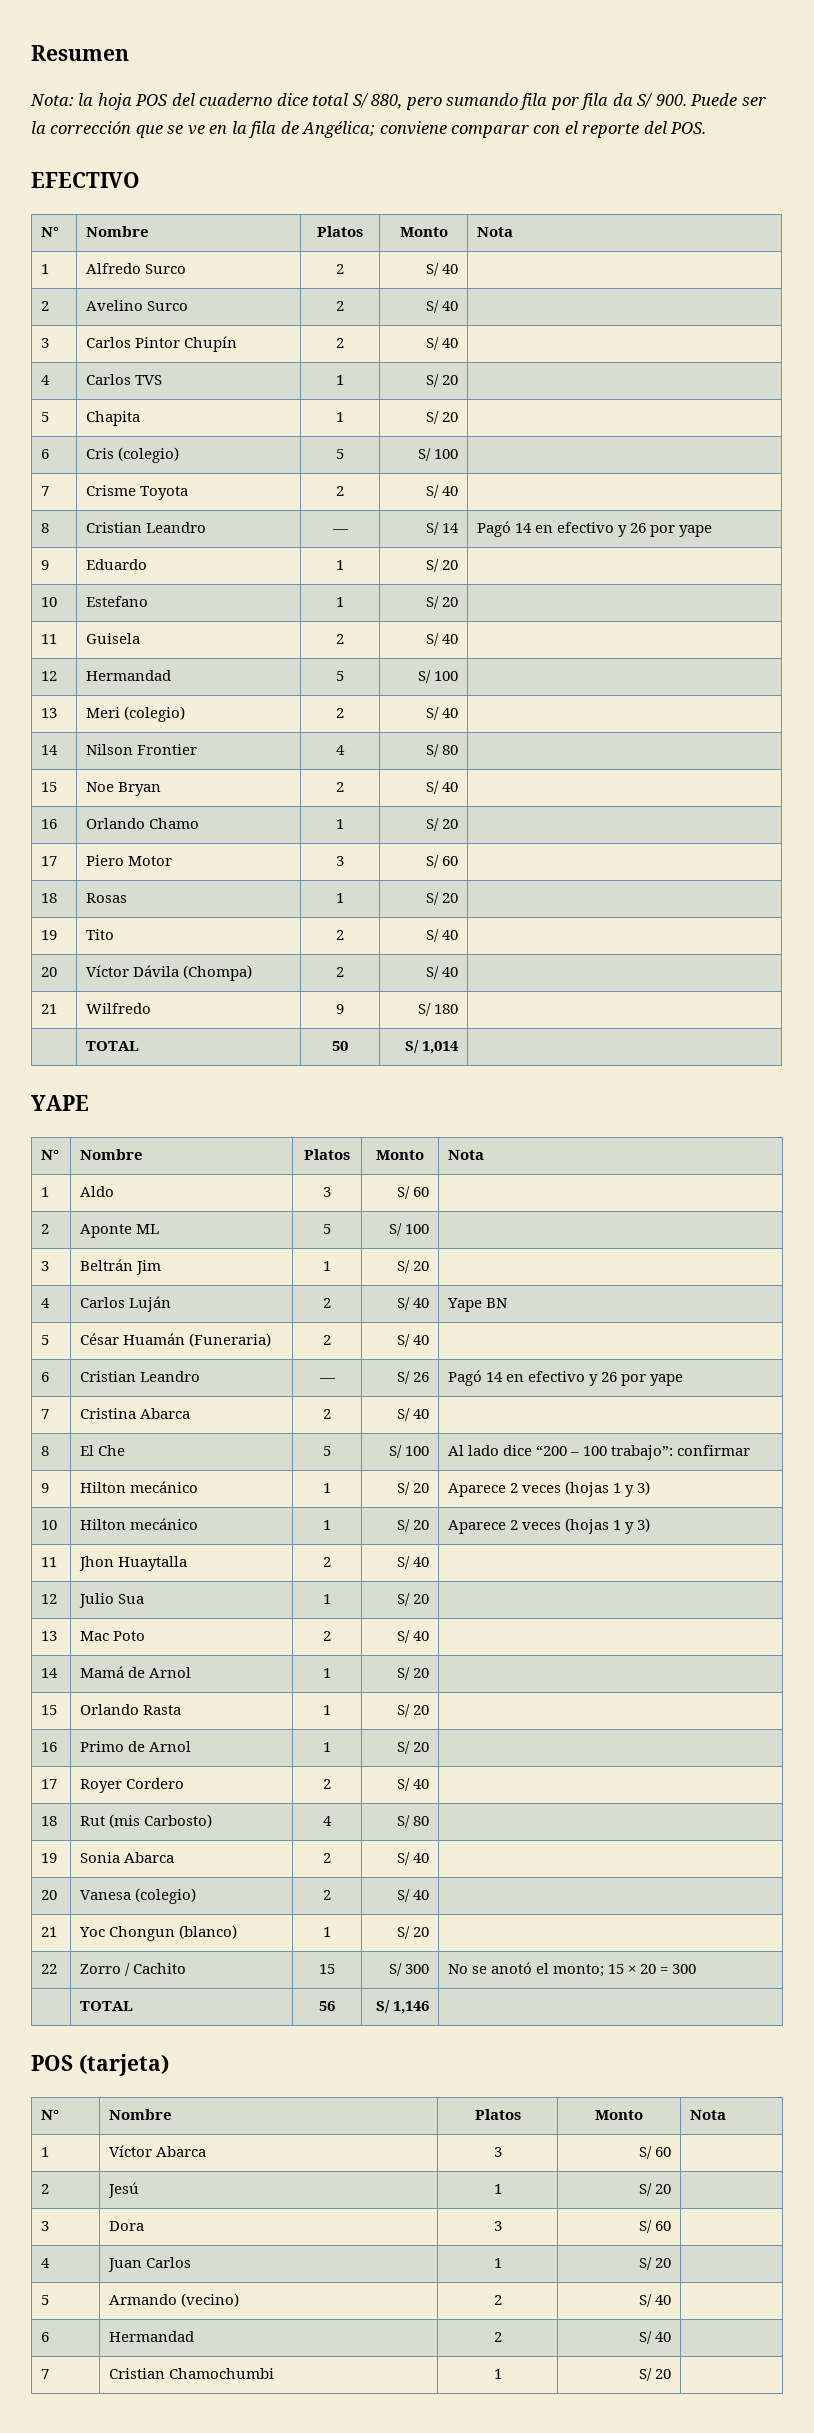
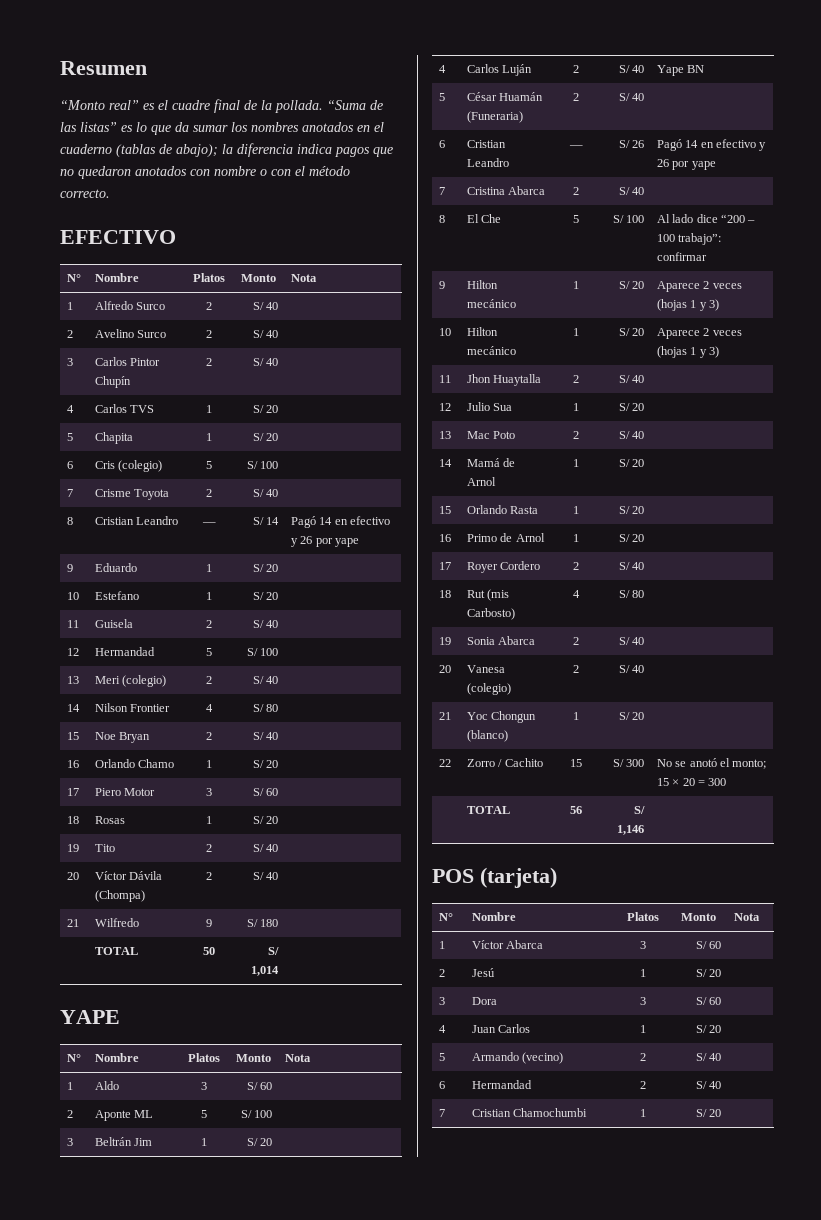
[30,93,766,110] [31,121,707,138] Nota: la hoja POS del cuaderno dice total S/ 880, pero sumando fila por fila da S/ 900. Puede ser la corrección que se ve en la fila de Angélica; conviene comparar con el reporte del POS. -> [60,99,383,113] [60,122,384,135] [60,143,393,157] [60,166,350,179] [60,189,110,198] “Monto real” es el cuadre final de la pollada. “Suma de las listas” es lo que da sumar los nombres anotados en el cuaderno (tablas de abajo); la diferencia indica pagos que no quedaron anotados con nombre o con el método correcto.

